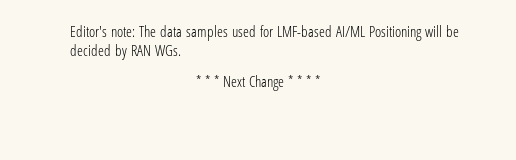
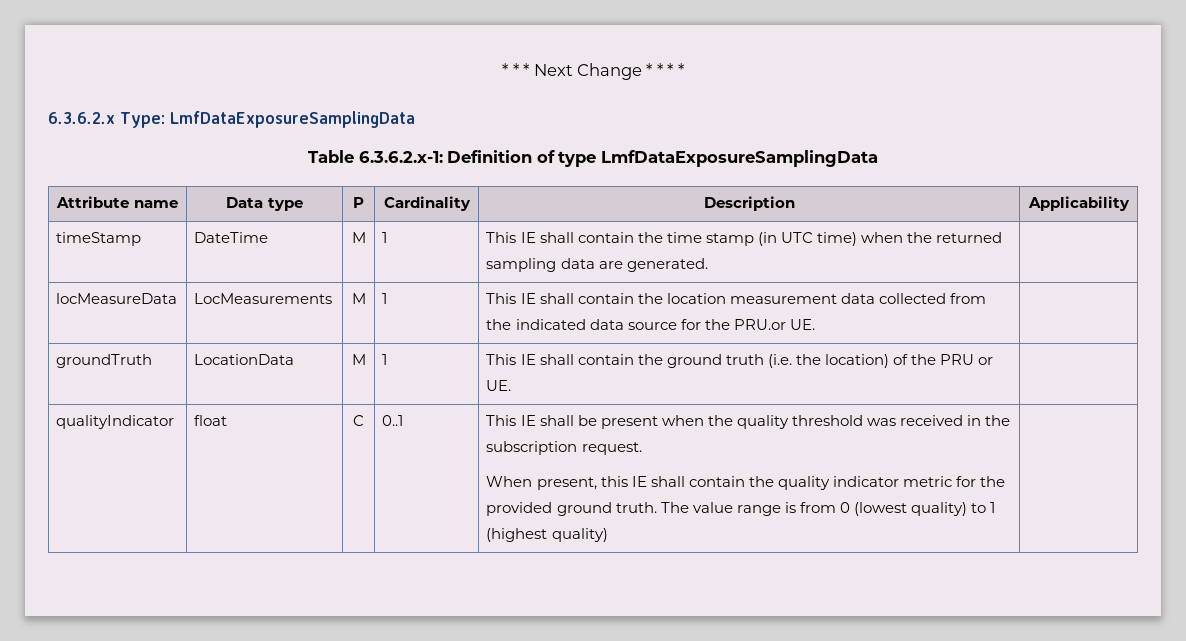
[69,25,460,41] [69,44,181,60] Editor's note: The data samples used for LMF-based AI/ML Positioning will be decided by RAN WGs. // -> (502, 69) none
(321, 81) none -> [48,111,415,128] [308,150,878,167] [56,196,178,208] [226,197,303,211] [353,197,364,208] [383,196,471,211] [703,196,795,211] [1027,196,1130,211] [56,232,142,246] [194,232,269,243] [351,232,366,243] [382,232,388,243] [486,232,1003,246] [486,258,708,272] [56,293,178,304] [194,293,333,304] [351,293,366,304] [382,293,388,304] [486,293,986,304] [486,319,815,330] [56,354,153,368] [194,354,295,365] [351,354,366,365] [382,354,388,365] [486,354,994,368] [486,380,512,391] [56,415,175,429] [194,415,228,426] [353,415,364,426] [382,415,404,426] [486,415,1011,429] [486,441,642,455] [486,476,1006,490] [486,502,996,516] [486,528,608,542] // 6.3.6.2.x Type: LmfDataExposureSamplingData // Table 6.3.6.2.x-1: Definition of type LmfDataExposureSamplingData // Attribute name | Data type | P | Cardinality | Description | Applicability // timeStamp | DateTime | M | 1 | This IE shall contain the time stamp (in UTC time) when the returned sampling data are generated. | // locMeasureData | LocMeasurements | M | 1 | This IE shall contain the location measurement data collected from the indicated data source for the PRU.or UE. | // groundTruth | LocationData | M | 1 | This IE shall contain the ground truth (i.e. the location) of the PRU or UE. | // qualityIndicator | float | C | 0..1 | This IE shall be present when the quality threshold was received in the subscription request. // When present, this IE shall contain the quality indicator metric for the provided ground truth. The value range is from 0 (lowest quality) to 1 (highest quality) |

